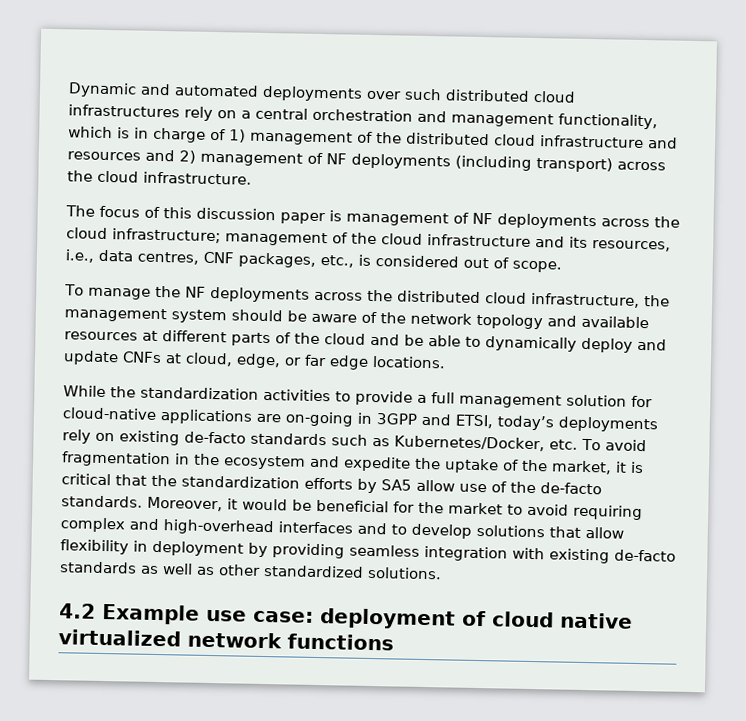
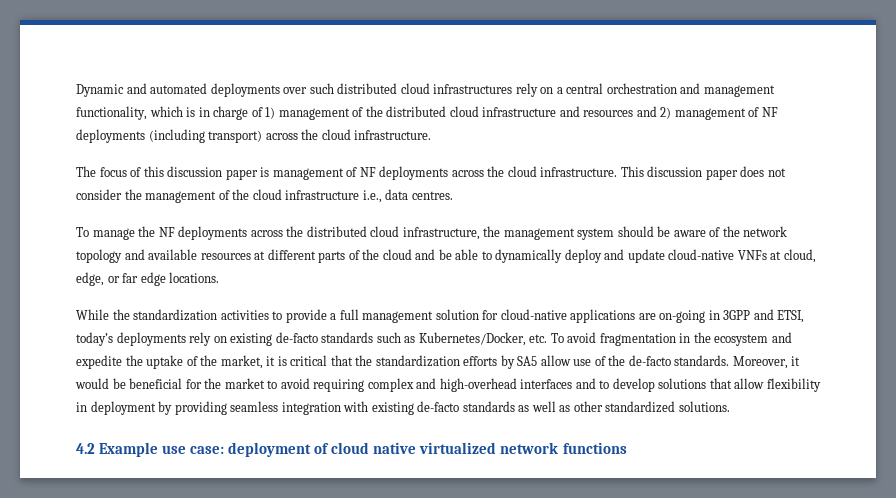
[112,228,221,244] infrastructure; -> [540,166,786,180] [76,189,142,200] infrastructure. This discussion paper does not consider the
[535,236,671,252] [65,249,562,273] and its resources, i.e., data centres, CNF packages, etc., is considered out of scope. -> [362,189,453,203] i.e., data centres.
[122,351,162,364] CNFs -> [668,249,767,260] cloud-native VNFs

